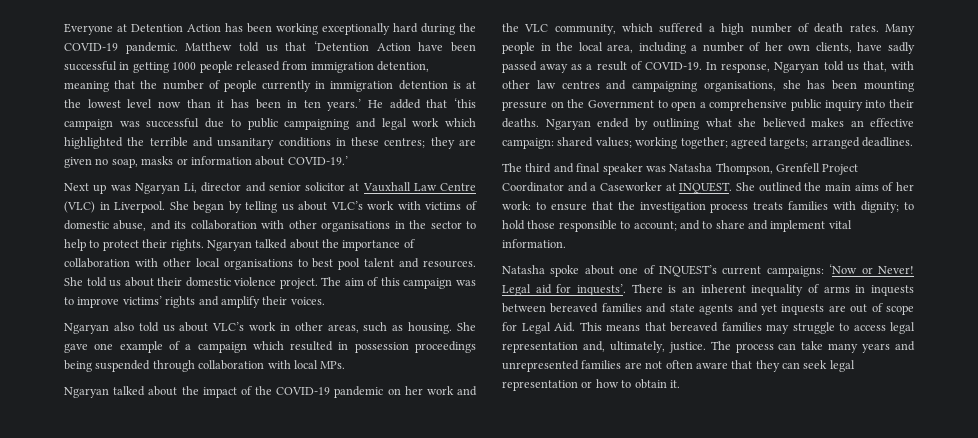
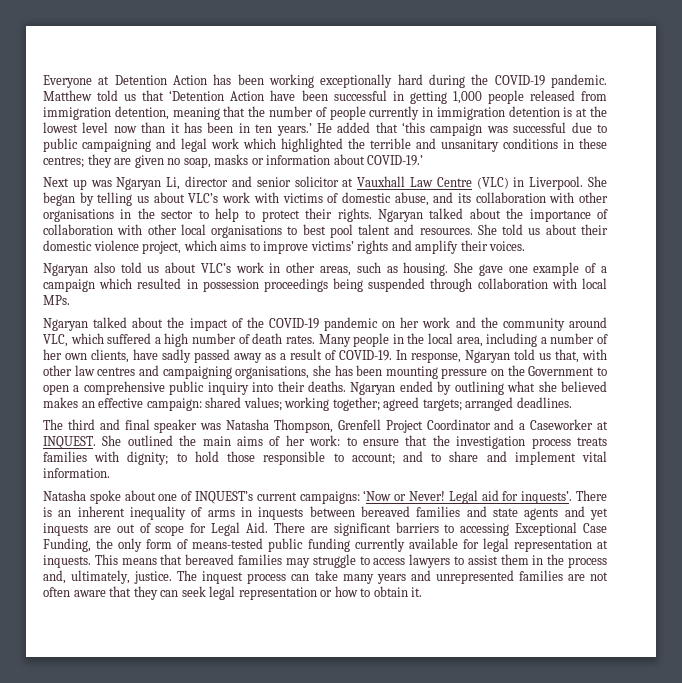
[172,62,197,70] 1000 -> [452,91,482,104] 1,000
[279,277,477,289] project. The aim of this campaign was -> [142,240,247,254] project, which aims
[524,24,616,35] VLC community, -> [502,317,607,331] [43,334,68,347] community around VLC,
(575, 327) none -> [273,522,608,536] [43,538,609,552] [43,555,91,568] There are significant barriers to accessing Exceptional Case Funding, the only form of means-tested public funding currently available for legal representation at inquests.
[890,322,915,334] [502,342,578,353] legal representation -> [409,554,607,568] lawyers to assist them in the process
(731, 345) none -> [202,571,244,584] inquest

